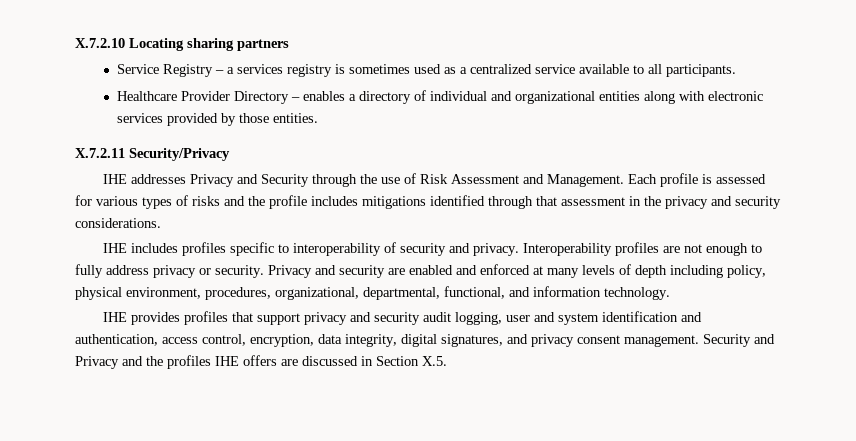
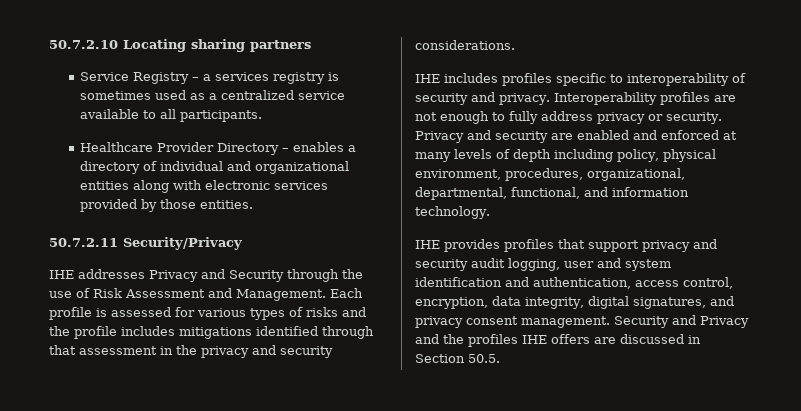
[75,38,125,48] X.7.2.10 -> [49,40,118,49] 50.7.2.10
[75,148,125,158] X.7.2.11 -> [49,238,118,247] 50.7.2.11
[422,356,447,366] X.5. -> [468,354,500,363] 50.5.

